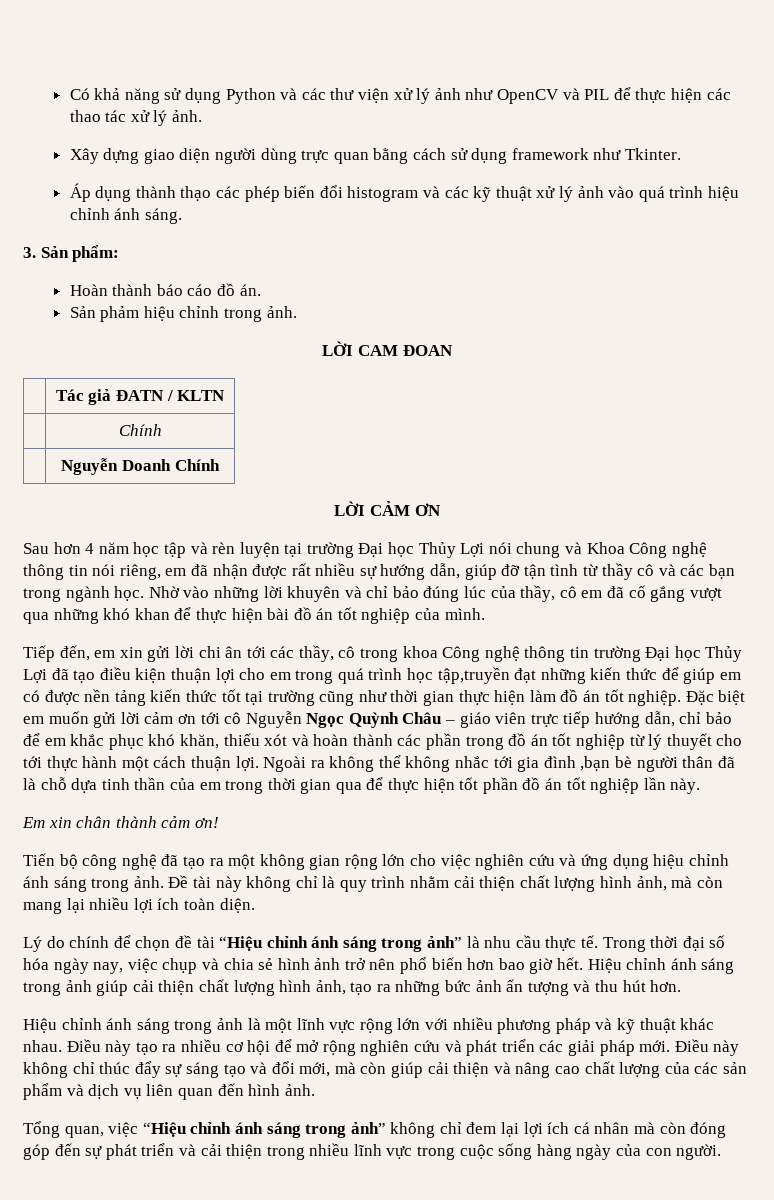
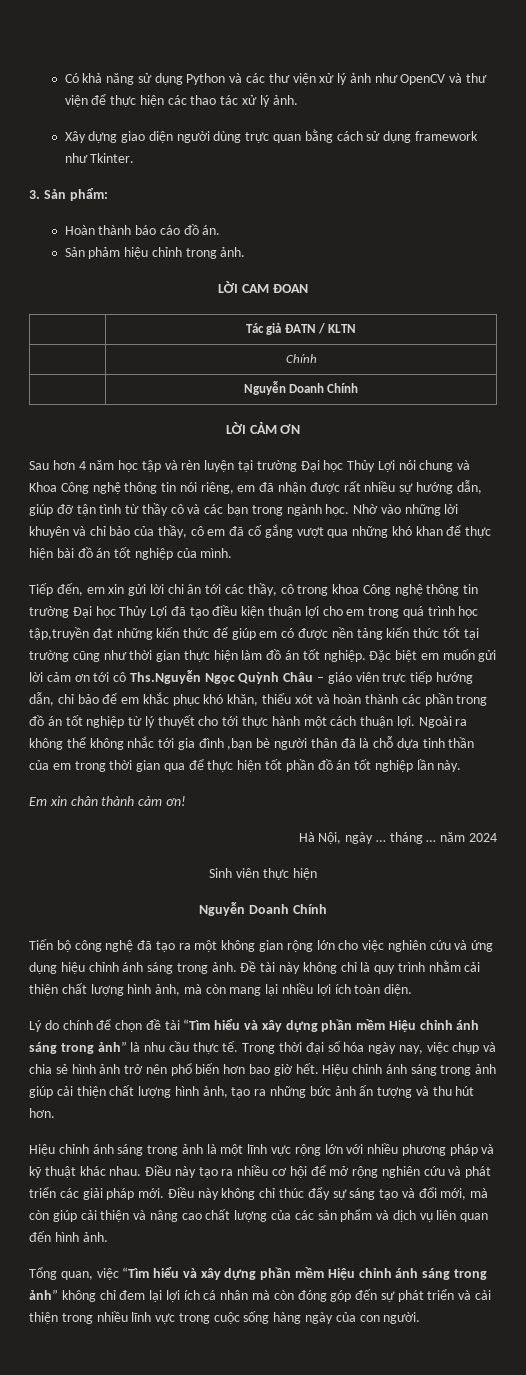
[584,89,610,100] PIL -> [466,73,488,83] [64,95,88,107] thư viện
[69,183,739,202] [69,208,182,224] // Áp dụng thành thạo các phép biến đổi histogram và các kỹ thuật xử lý ảnh vào quá trình hiệu chỉnh ánh sáng. -> (135, 158) none
[423,586,487,602] đúng lúc -> (131, 531) none
[245,711,302,728] Nguyễn -> [129,670,201,684] Ths.Nguyễn
(219, 822) none -> [298,832,497,844] [209,868,317,880] [199,902,327,916] // Hà Nội, ngày … tháng … năm 2024 // Sinh viên thực hiện // Nguyễn Doanh Chính
[219,936,263,951] “Hiệu -> [183,1018,416,1032] “Tìm hiểu và xây dựng phần mềm Hiệu
[142,1122,186,1137] “Hiệu -> [122,1266,355,1280] “Tìm hiểu và xây dựng phần mềm Hiệu

